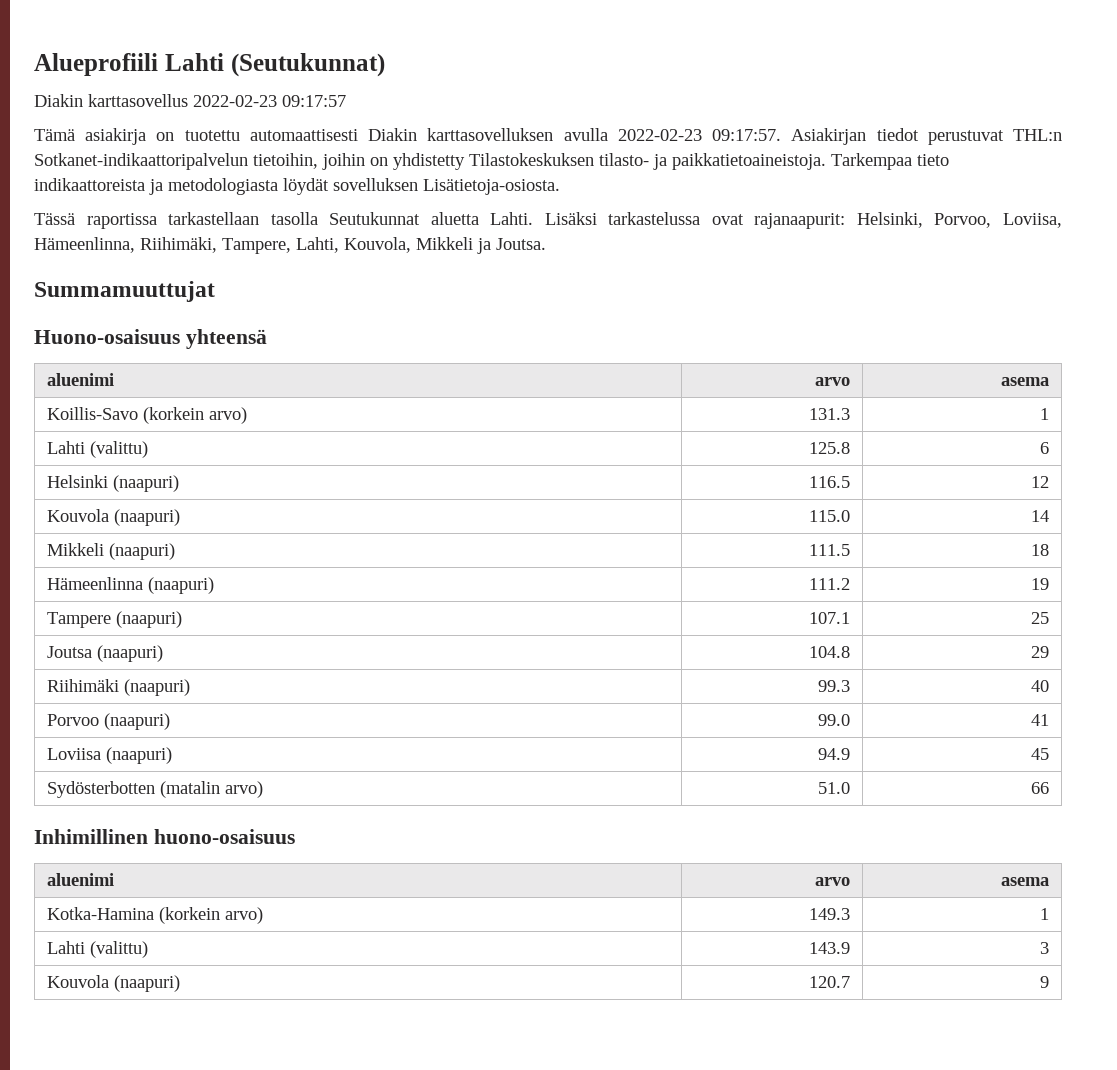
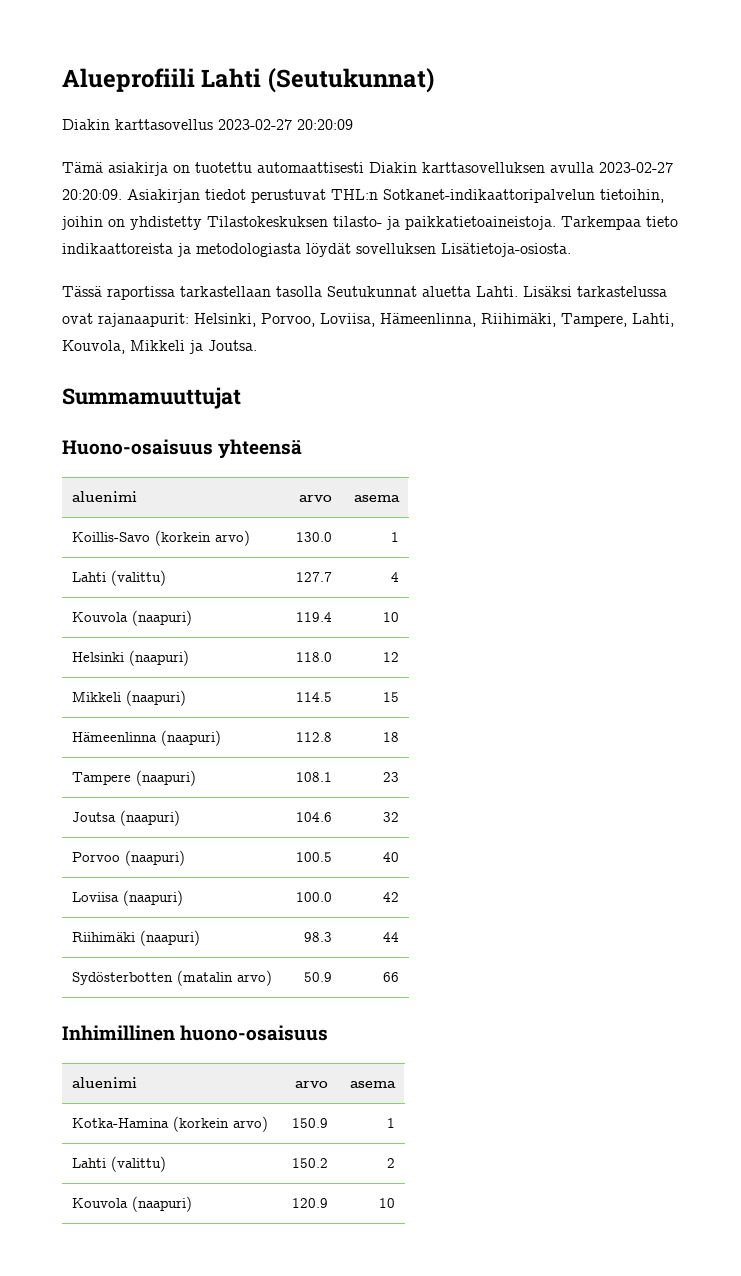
[193,95,346,107] 2022-02-23 09:17:57 -> [218,119,353,130] 2023-02-27 20:20:09
[617,129,782,141] 2022-02-23 09:17:57. -> [599,162,673,173] [62,189,122,200] 2023-02-27 20:20:09.
[808,408,850,420] [1039,408,1049,420] [47,441,149,458] [808,442,850,454] [1039,442,1049,454] 131.3 | 1 // Lahti (valittu) | 125.8 | 6 -> [295,532,332,542] [390,532,399,542] [72,570,167,586] [295,572,332,582] [390,572,399,582] [72,610,193,626] [295,612,332,622] [382,612,399,622] 130.0 | 1 // Lahti (valittu) | 127.7 | 4 // Kouvola (naapuri) | 119.4 | 10
[808,476,850,488] 116.5 -> [295,652,332,662] 118.0
[47,509,181,526] [808,510,850,522] [1030,510,1049,522] // Kouvola (naapuri) | 115.0 | 14 -> (399, 657) none
[808,544,850,556] [1030,544,1049,556] 111.5 | 18 -> [295,692,332,702] [382,692,399,702] 114.5 | 15
[808,578,850,590] [1030,578,1049,590] 111.2 | 19 -> [295,732,332,742] [382,732,399,742] 112.8 | 18
[808,612,850,624] [1030,612,1049,624] 107.1 | 25 -> [295,772,332,782] [382,772,399,782] 108.1 | 23
[808,646,850,658] [1030,646,1049,658] [47,679,191,696] [817,680,850,692] [1030,680,1049,692] [47,713,171,730] [817,714,850,726] [1030,714,1049,726] [47,747,173,764] [817,748,850,760] [1030,748,1049,760] 104.8 | 29 // Riihimäki (naapuri) | 99.3 | 40 // Porvoo (naapuri) | 99.0 | 41 // Loviisa (naapuri) | 94.9 | 45 -> [295,812,332,822] [382,812,399,822] [72,850,186,866] [295,852,332,862] [382,852,399,862] [72,890,184,906] [295,892,332,902] [382,892,399,902] [72,930,201,946] [303,932,332,942] [382,932,399,942] 104.6 | 32 // Porvoo (naapuri) | 100.5 | 40 // Loviisa (naapuri) | 100.0 | 42 // Riihimäki (naapuri) | 98.3 | 44
[817,782,850,794] 51.0 -> [303,972,332,982] 50.9
[808,908,850,920] [1039,908,1049,920] [47,941,149,958] [808,942,850,954] [1039,942,1049,954] [47,975,181,992] [808,976,850,988] [1039,976,1049,988] 149.3 | 1 // Lahti (valittu) | 143.9 | 3 // Kouvola (naapuri) | 120.7 | 9 -> [291,1118,328,1128] [386,1118,395,1128] [72,1156,167,1172] [291,1158,328,1168] [386,1158,395,1168] [72,1196,193,1212] [291,1198,328,1208] [378,1198,395,1208] 150.9 | 1 // Lahti (valittu) | 150.2 | 2 // Kouvola (naapuri) | 120.9 | 10

